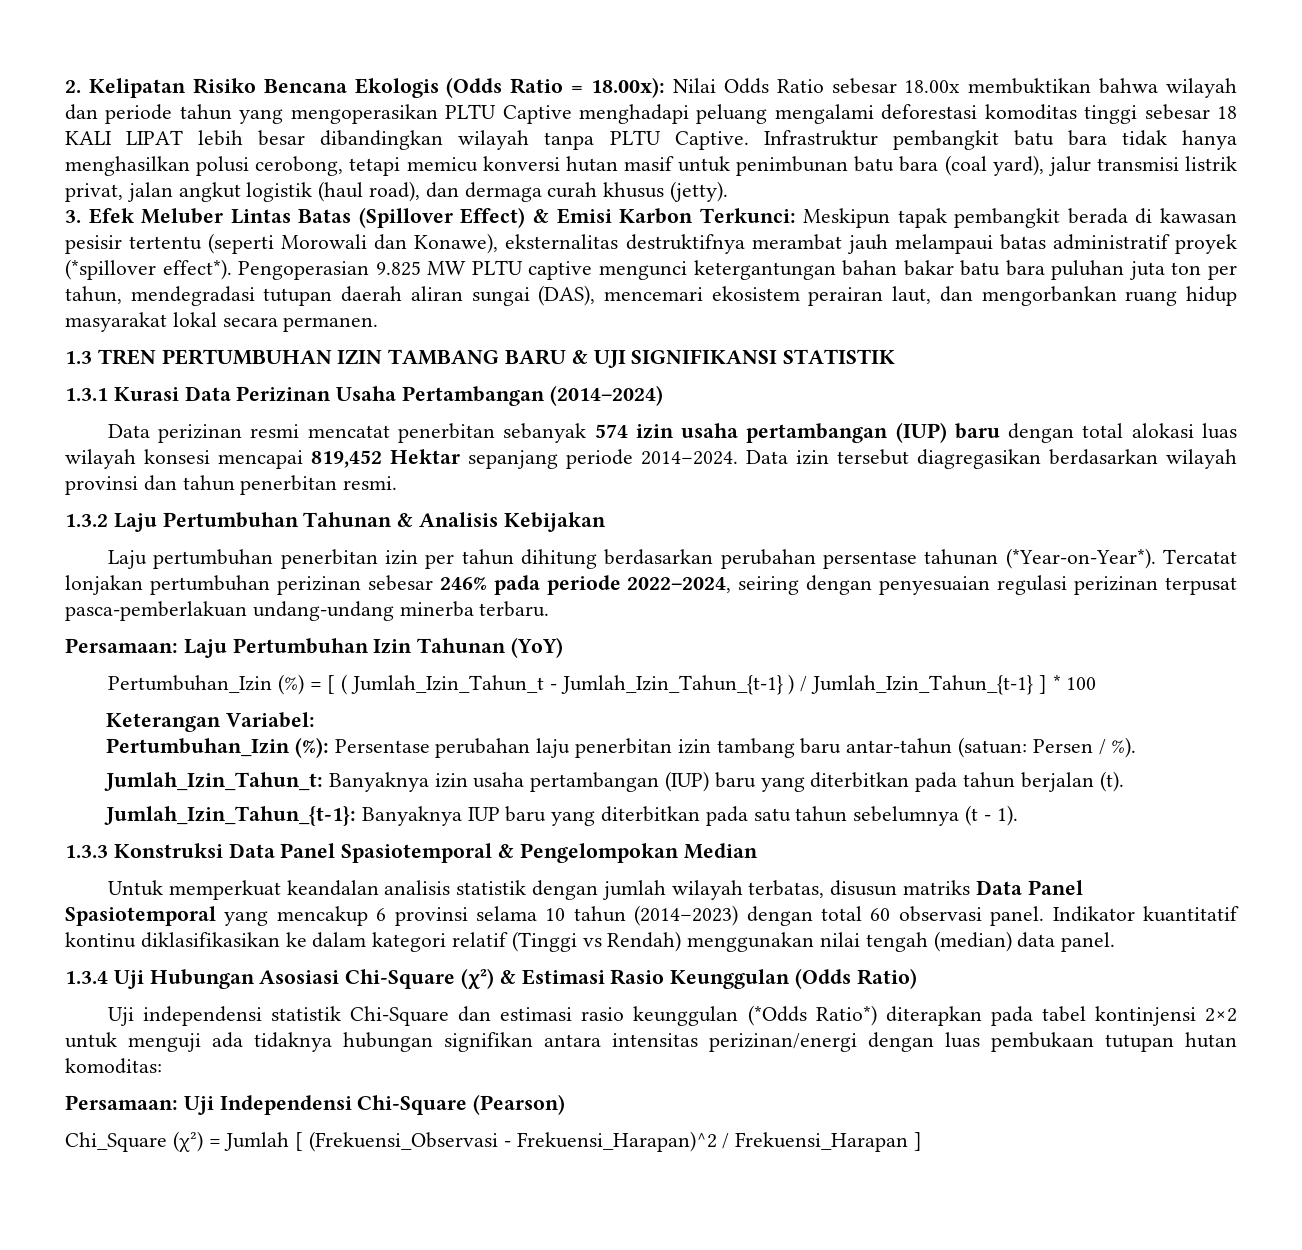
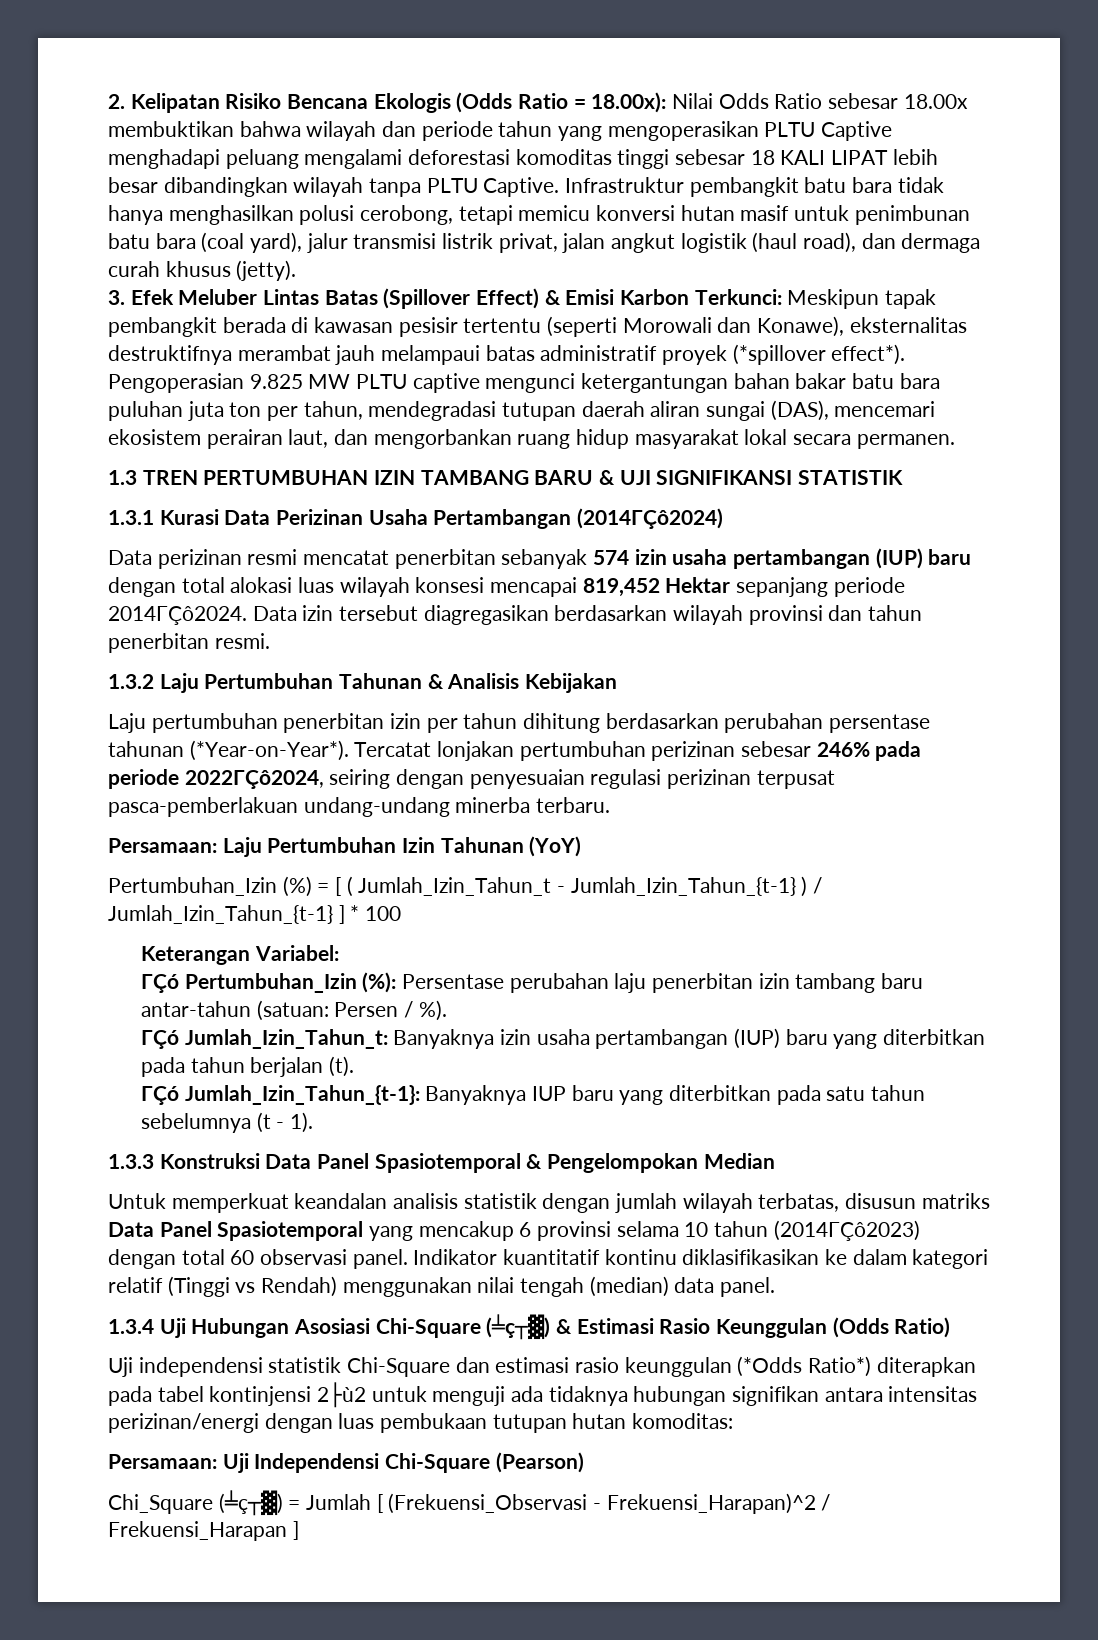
[549,385,663,406] (2014–2024) -> [577,508,724,529] (2014ΓÇô2024)
[641,451,738,465] 2014–2024. -> [108,606,247,625] 2014ΓÇô2024.
[627,577,732,593] 2022–2024, -> [184,770,324,789] 2022ΓÇô2024,
(315, 720) none -> [141,974,180,993] ΓÇó
(1137, 747) none -> [141,1030,180,1049] ΓÇó
(1124, 781) none -> [141,1086,180,1105] ΓÇó
[634,905,739,926] (2014–2023) -> [773,1220,920,1241] (2014ΓÇô2023)
[461,968,495,990] (χ²) -> [486,1314,551,1340] (╧ç┬▓)
[1205,1008,1237,1022] 2×2 -> [317,1382,367,1408] 2├ù2
[172,1131,203,1153] (χ²) -> [218,1490,283,1516] (╧ç┬▓)

